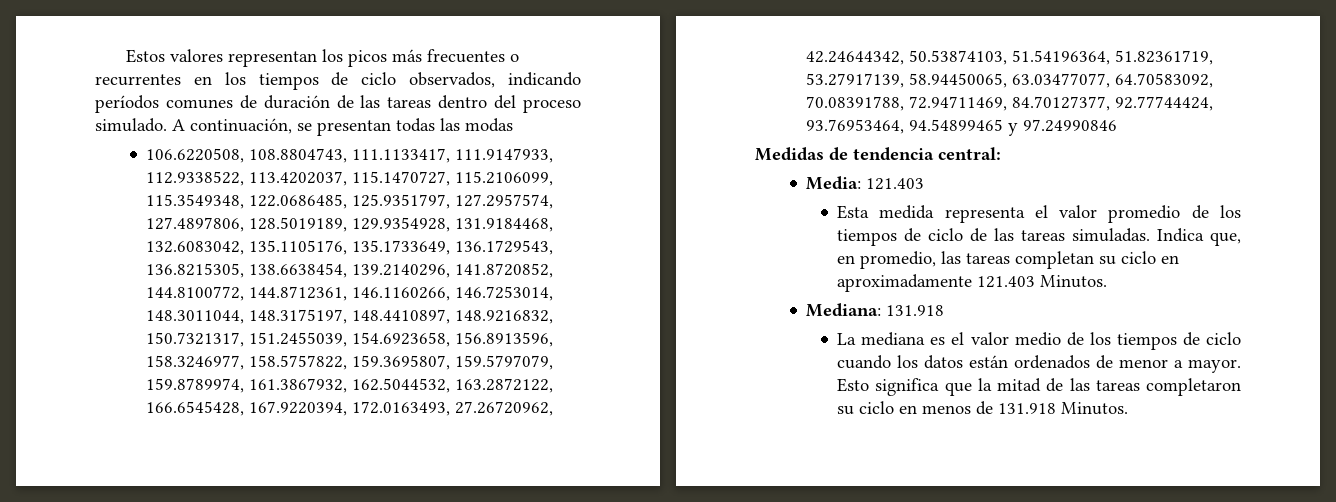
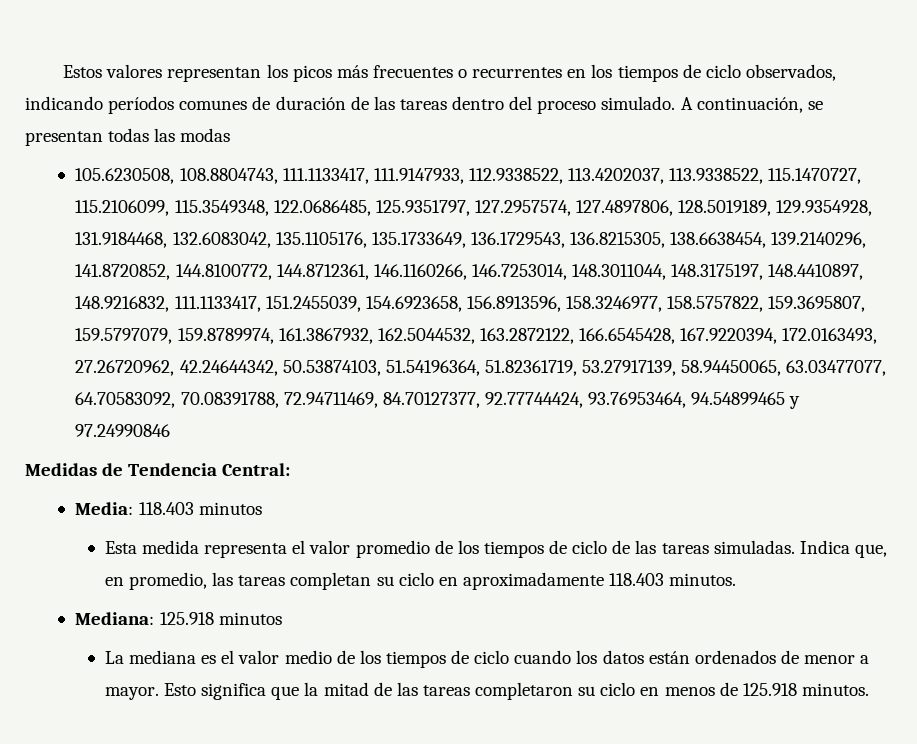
[146,148,245,163] 106.6220508, -> [75,168,175,184] 105.6230508,
(348, 178) none -> [669,168,764,184] 113.9338522,
[146,332,245,347] 150.7321317, -> [174,296,261,312] 111.1133417,
[853,147,1001,161] tendencia central: -> [128,463,291,476] Tendencia Central:
[866,178,925,190] 121.403 -> [138,502,262,515] 118.403 minutos
[977,275,1108,288] 121.403 Minutos. -> [609,573,737,586] 118.403 minutos.
[886,305,945,316] 131.918 -> [159,612,282,625] 125.918 minutos
[998,402,1129,415] 131.918 Minutos. -> [742,683,870,696] 125.918 minutos.

